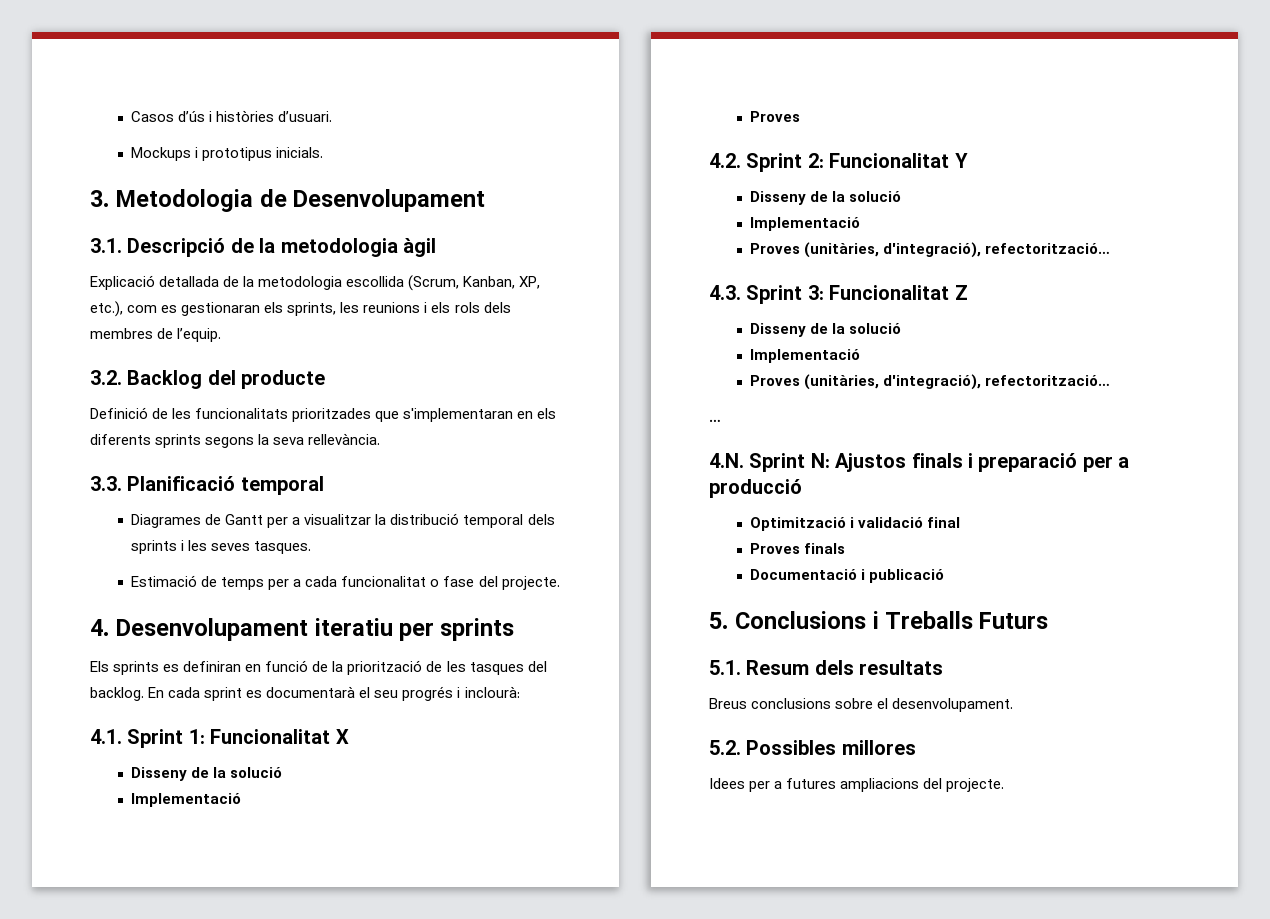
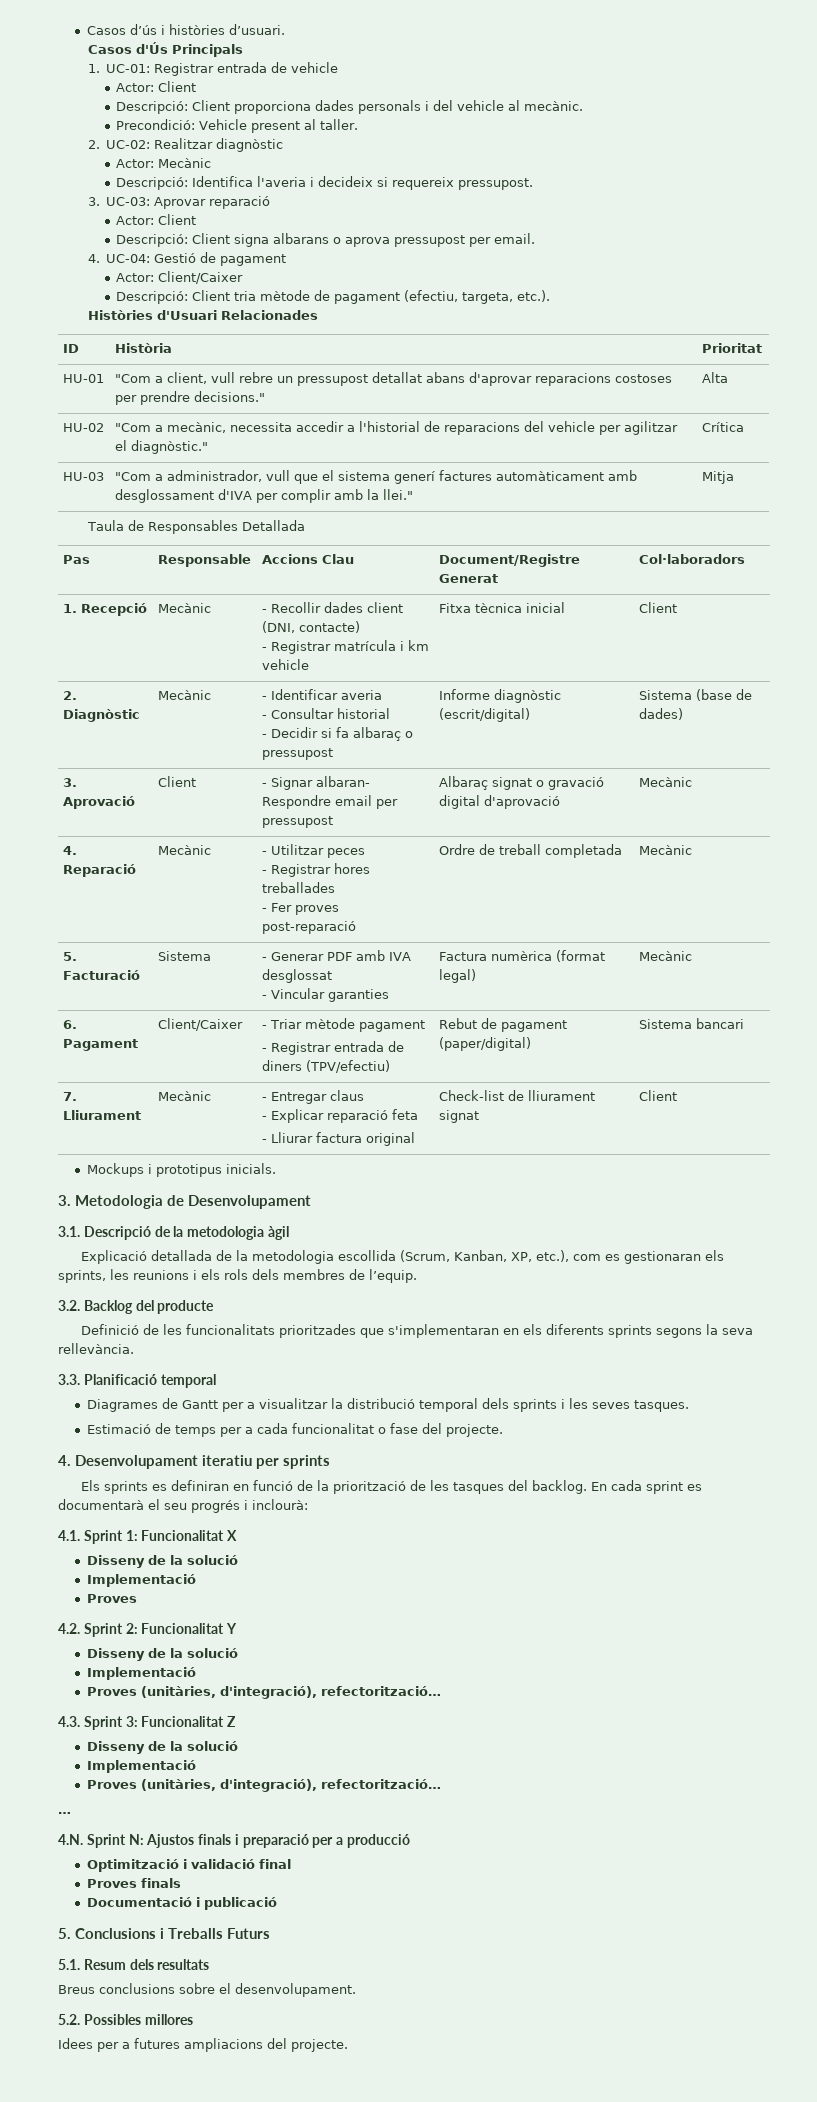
(333, 116) none -> [87,42,243,57] [87,62,338,76] [116,81,197,92] [116,100,584,114] [116,119,359,133] [87,138,283,152] [116,158,212,168] [116,176,534,190] [87,196,270,209] [116,214,197,225] [116,233,536,247] [87,252,286,266] [116,271,244,284] [116,290,551,304] [87,310,318,320] [63,344,80,353] [115,343,173,353] [702,343,763,353] [63,374,105,383] [115,372,673,386] [115,391,266,405] [702,372,729,383] [63,423,105,432] [115,421,679,435] [115,440,209,454] [702,422,745,432] [63,472,105,481] [115,470,638,484] [115,489,414,503] [702,471,735,484] [86,520,305,534] [63,555,91,564] [158,554,252,567] [262,554,355,564] [439,554,581,567] [439,574,499,583] [639,554,746,564] [63,603,148,616] [158,603,212,613] [262,602,404,613] [262,621,361,633] [262,640,430,654] [262,659,310,670] [439,602,566,613] [639,602,678,613] [63,691,78,700] [63,709,141,722] [158,690,212,700] [262,689,383,700] [262,708,391,719] [262,727,414,741] [262,748,334,760] [439,689,562,703] [439,708,531,722] [639,689,753,701] [639,708,684,720] [63,778,78,787] [63,796,136,809] [158,776,197,787] [262,776,371,790] [262,795,399,809] [262,816,334,828] [439,776,605,790] [439,795,561,809] [639,777,693,787] [63,846,78,855] [63,864,137,877] [158,845,212,855] [262,844,366,858] [262,863,371,877] [262,882,336,893] [262,903,340,915] [262,921,357,934] [439,844,623,858] [639,845,693,855] [63,952,78,961] [63,970,141,980] [158,951,212,961] [262,950,412,961] [262,969,333,983] [262,988,390,1002] [439,950,606,962] [439,969,477,983] [639,951,693,961] [63,1020,78,1029] [63,1039,139,1051] [158,1018,244,1031] [262,1018,426,1032] [262,1041,405,1055] [262,1060,391,1073] [439,1018,568,1032] [439,1037,532,1051] [639,1018,745,1029] [63,1092,78,1101] [63,1110,142,1120] [158,1091,212,1101] [262,1090,365,1104] [262,1109,419,1123] [262,1132,416,1146] [439,1090,596,1101] [439,1110,480,1123] [639,1090,678,1101] // Casos d'Ús Principals // 1. UC-01: Registrar entrada de vehicle // Actor: Client // Descripció: Client proporciona dades personals i del vehicle al mecànic. // Precondició: Vehicle present al taller. // 2. UC-02: Realitzar diagnòstic // Actor: Mecànic // Descripció: Identifica l'averia i decideix si requereix pressupost. // 3. UC-03: Aprovar reparació // Actor: Client // Descripció: Client signa albarans o aprova pressupost per email. // 4. UC-04: Gestió de pagament // Actor: Client/Caixer // Descripció: Client tria mètode de pagament (efectiu, targeta, etc.). // Històries d'Usuari Relacionades // ID | Història | Prioritat // HU-01 | "Com a client, vull rebre un pressupost detallat abans d'aprovar reparacions costoses per prendre decisions." | Alta // HU-02 | "Com a mecànic, necessita accedir a l'historial de reparacions del vehicle per agilitzar el diagnòstic." | Crítica // HU-03 | "Com a administrador, vull que el sistema generí factures automàticament amb desglossament d'IVA per complir amb la llei." | Mitja // Taula de Responsables Detallada // Pas | Responsable | Accions Clau | Document/Registre Generat | Col·laboradors // 1. Recepció | Mecànic | - Recollir dades client (DNI, contacte) // - Registrar matrícula i km vehicle | Fitxa tècnica inicial | Client // 2. Diagnòstic | Mecànic | - Identificar averia // - Consultar historial // - Decidir si fa albaraç o pressupost | Informe diagnòstic (escrit/digital) | Sistema (base de dades) // 3. Aprovació | Client | - Signar albaran- Respondre email per pressupost | Albaraç signat o gravació digital d'aprovació | Mecànic // 4. Reparació | Mecànic | - Utilitzar peces // - Registrar hores treballades // - Fer proves post-reparació | Ordre de treball completada | Mecànic // 5. Facturació | Sistema | - Generar PDF amb IVA desglossat // - Vincular garanties | Factura numèrica (format legal) | Mecànic // 6. Pagament | Client/Caixer | - Triar mètode pagament // - Registrar entrada de diners (TPV/efectiu) | Rebut de pagament (paper/digital) | Sistema bancari // 7. Lliurament | Mecànic | - Entregar claus // - Explicar reparació feta // - Lliurar factura original | Check-list de lliurament signat | Client

